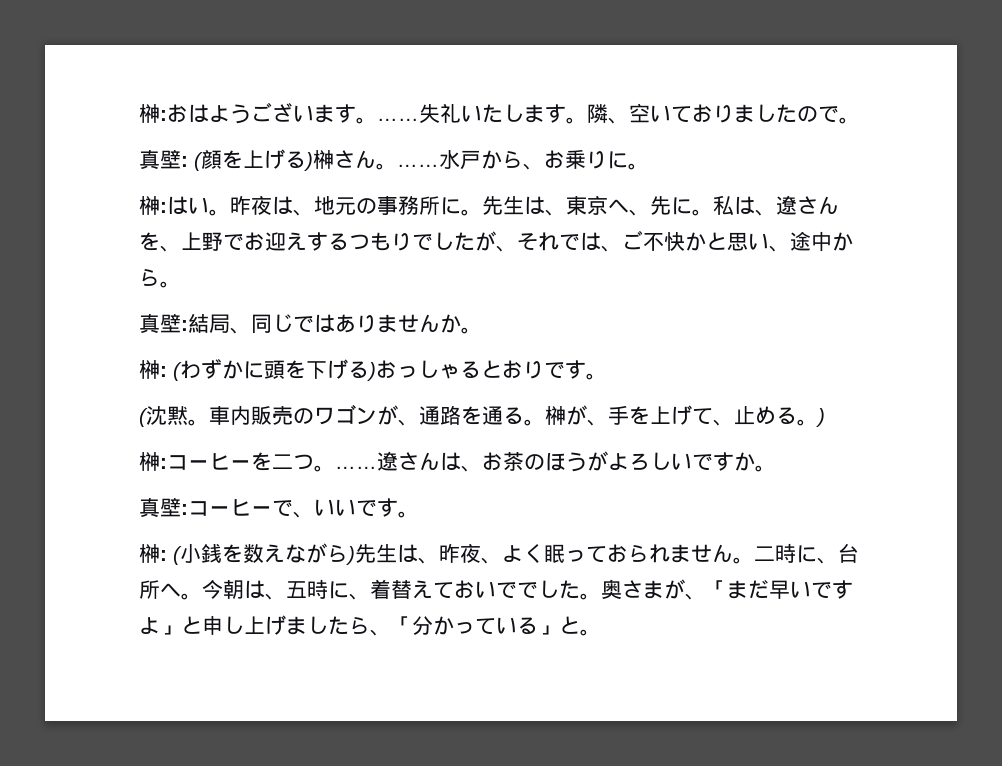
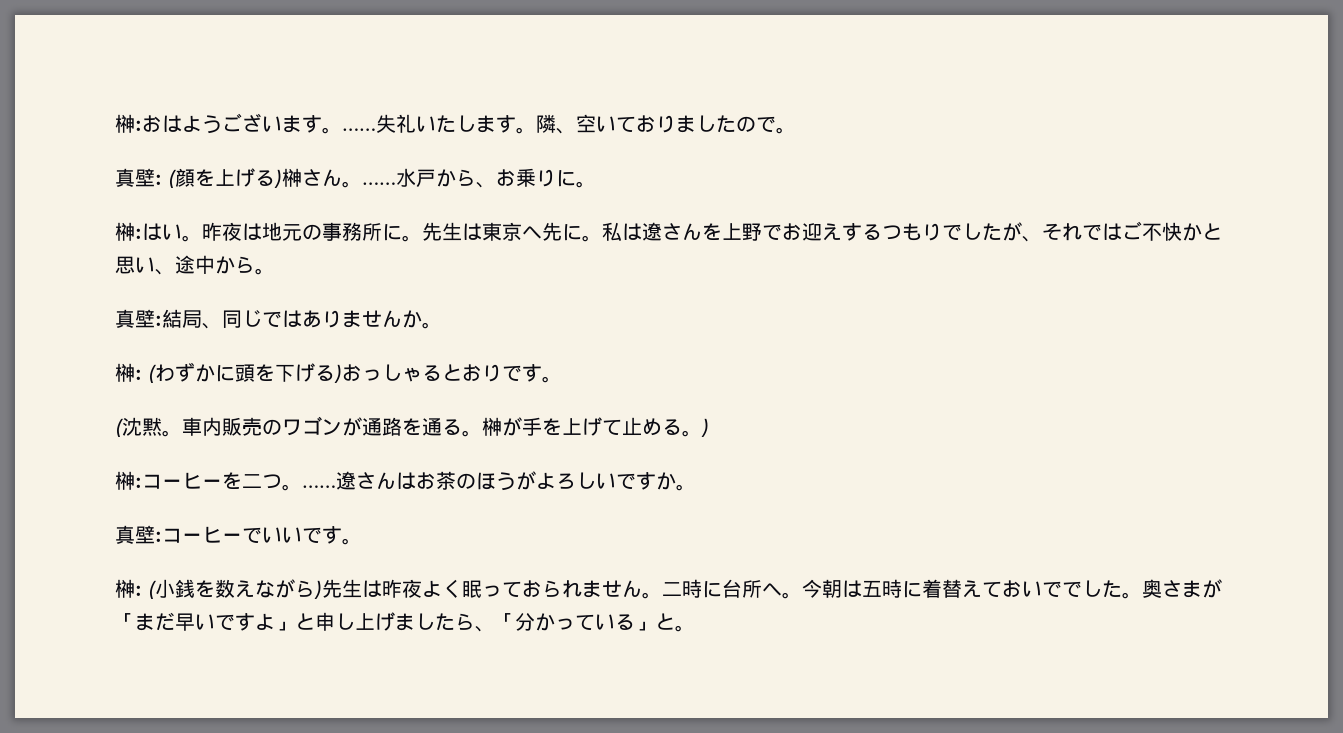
[293,209,314,216] 、 -> (262, 232) none
[545,195,650,216] 、東京へ、 -> [482,222,542,241] 東京へ
[755,209,776,216] 、 -> (642, 232) none
[160,245,181,252] 、 -> (722, 232) none
[601,245,622,252] 、 -> (1122, 232) none
[398,419,419,426] 、 -> (362, 426) none
[587,419,608,426] 、 -> (522, 426) none
[713,419,734,426] 、 -> (622, 427) none
[461,465,482,472] 、 -> (416, 481) none
[293,511,314,518] 、 -> (262, 535) none
[418,543,502,564] 、昨夜、 -> [382,579,422,598] 昨夜
[817,557,838,564] 、 -> (722, 589) none
[265,579,370,600] 、五時に、 -> [862,579,922,598] 五時に
[685,593,706,600] 、 -> (1222, 588) none

